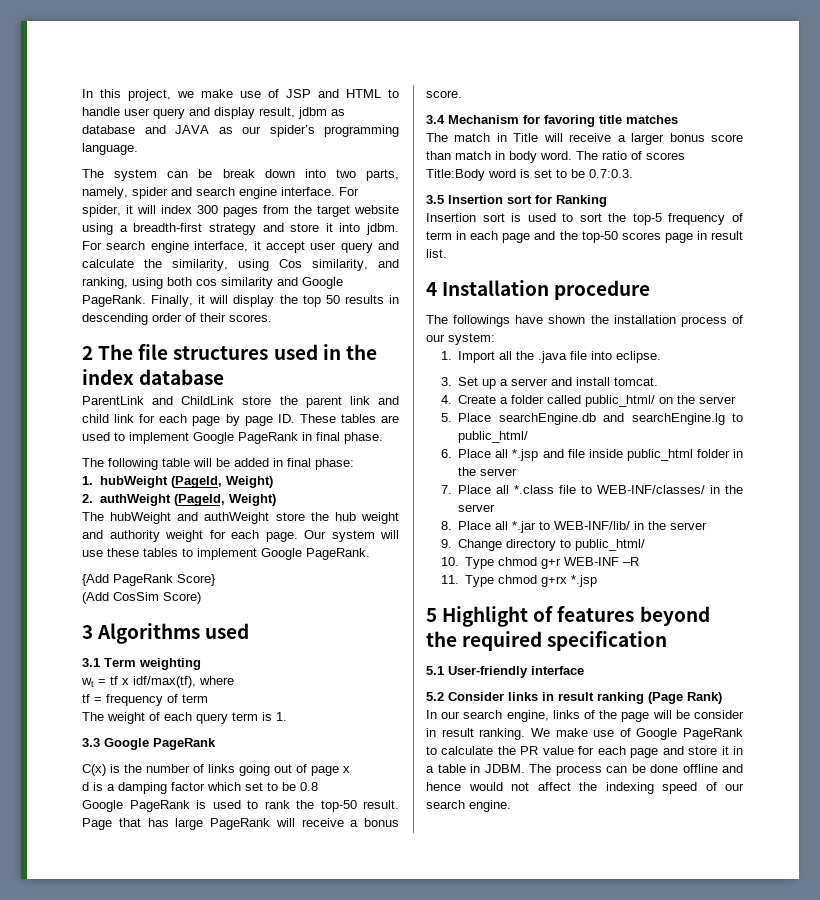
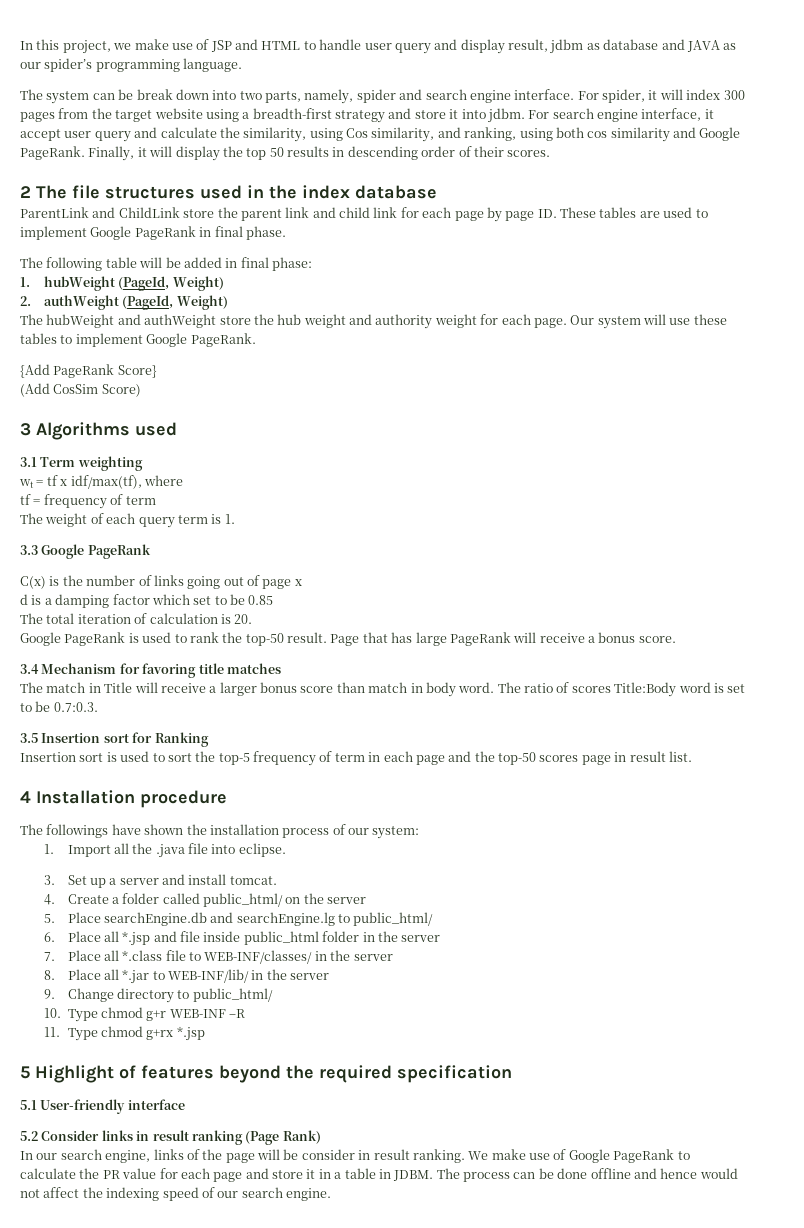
[300,782,318,791] 0.8 -> [248,595,274,605] [20,613,253,624] 0.85 // The total iteration of calculation is 20.

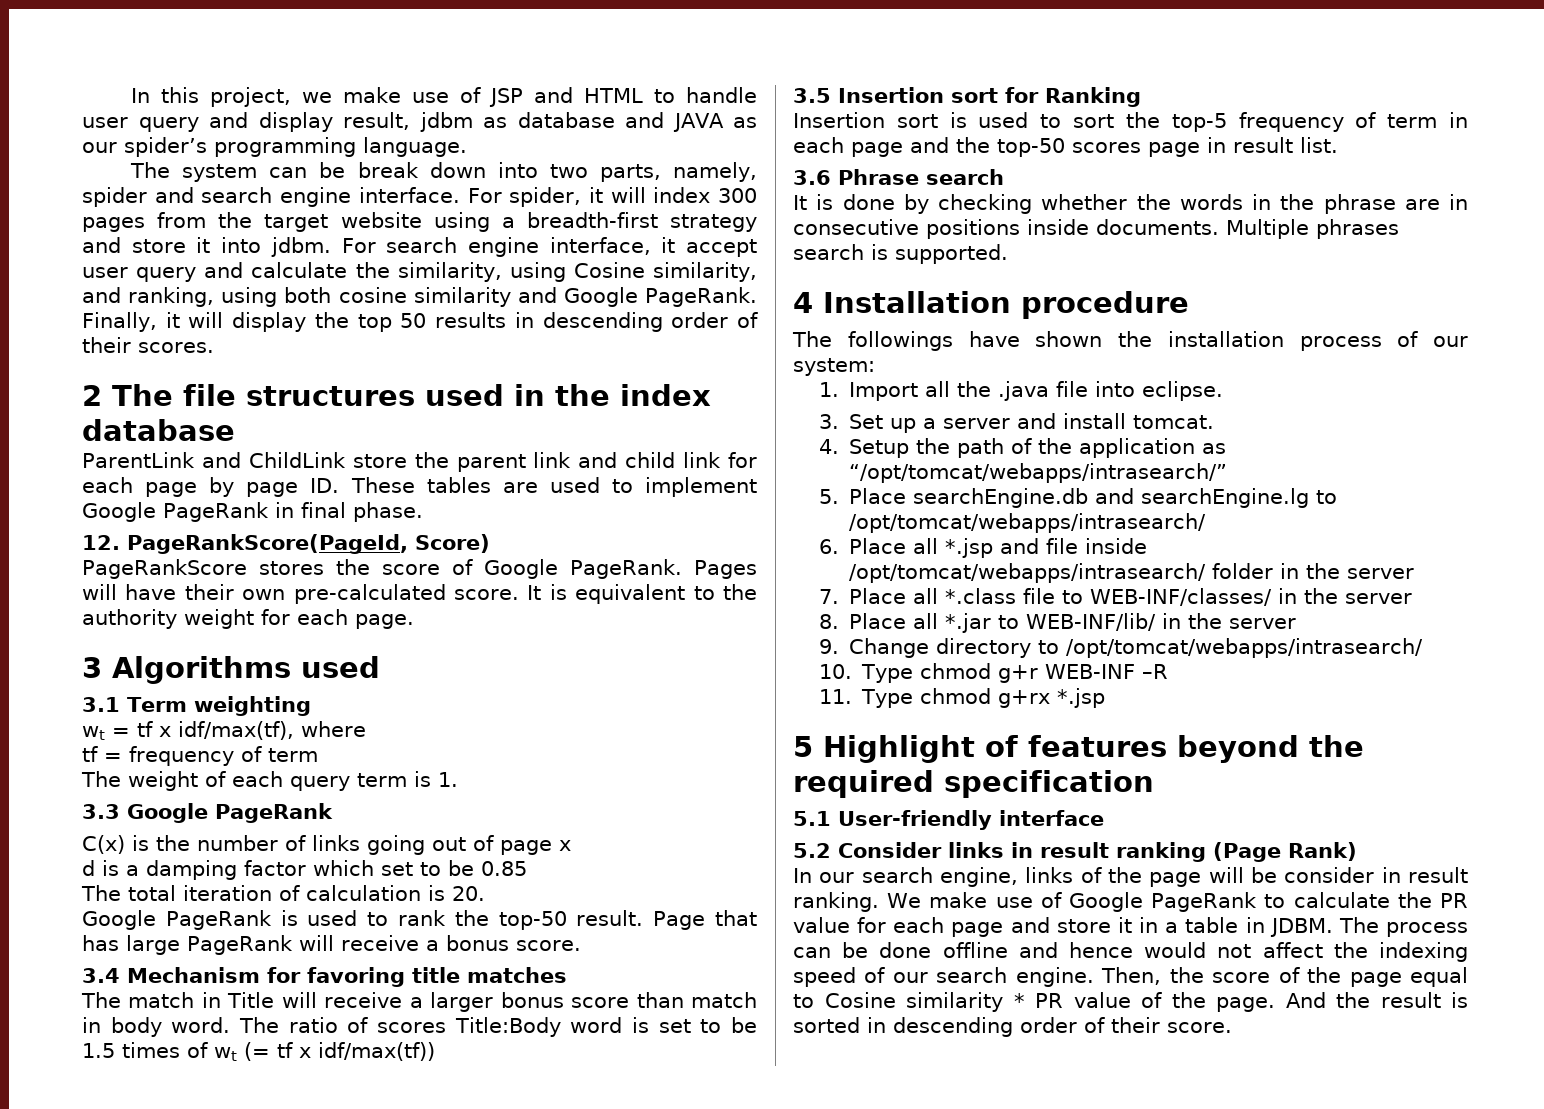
[346,128,368,138] Cos -> [573,262,645,278] Cosine
[587,131,608,138] cos -> [338,287,407,303] cosine
[20,257,312,271] [20,276,224,291] [20,295,228,310] [20,314,372,328] The following table will be added in final phase: // 1. hubWeight (PageId, Weight) // 2. authWeight (PageId, Weight) // The hubWeight and authWeight store the hub weight and -> [82,534,490,554] [82,559,758,579] [82,584,757,604] 12. PageRankScore(PageId, Score) // PageRankScore stores the score of Google PageRank. Pages will have their own pre-calculated score. It is equivalent to the
[570,314,727,329] [20,333,256,347] [20,364,157,378] [20,383,141,397] Our system will use these tables to implement Google PageRank. // {Add PageRank Score} // (Add CosSim Score) -> (414, 621) none
[53,702,98,712] 0.7:0.3. -> [82,1042,435,1061] 1.5 times of wt (= tf x idf/max(tf))
(692, 756) none -> [793,169,1004,185] [793,194,1468,214] [793,219,1399,239] [793,244,1008,264] // 3.6 Phrase search // It is done by checking whether the words in the phrase are in consecutive positions inside documents. Multiple phrases search is supported.
[67,893,367,907] Create a folder called public_html/ on the server -> [849,438,1227,458] [849,463,1228,483] Setup the path of the application as “/opt/tomcat/webapps/intrasearch/”
[353,912,434,926] public_html/ -> [849,513,1207,533] /opt/tomcat/webapps/intrasearch/
[243,931,319,945] public_html -> [849,563,1207,583] /opt/tomcat/webapps/intrasearch/
[192,988,273,1002] public_html/ -> [1066,638,1424,658] /opt/tomcat/webapps/intrasearch/
(331, 1194) none -> [1101,967,1468,987] [793,992,1468,1012] [793,1017,1232,1037] Then, the score of the page equal to Cosine similarity * PR value of the page. And the result is sorted in descending order of their score.

